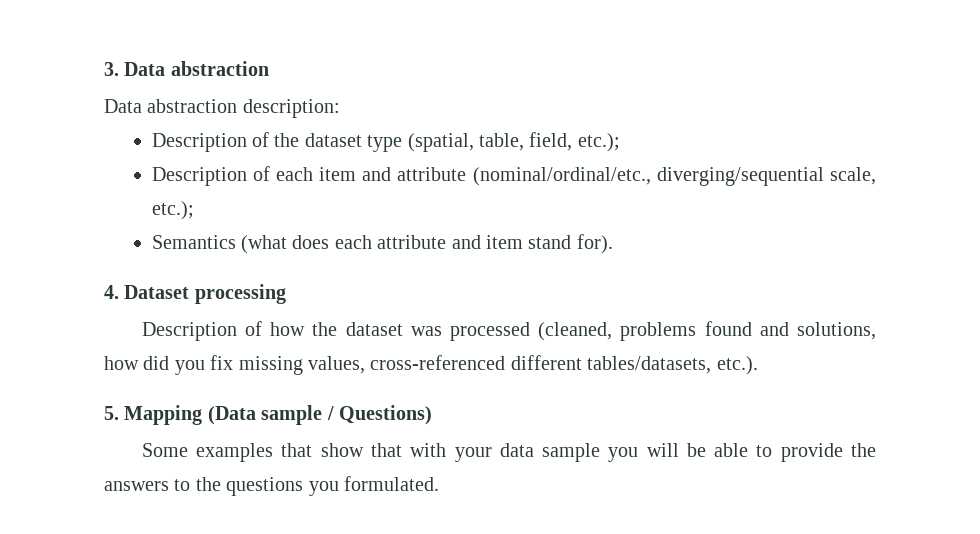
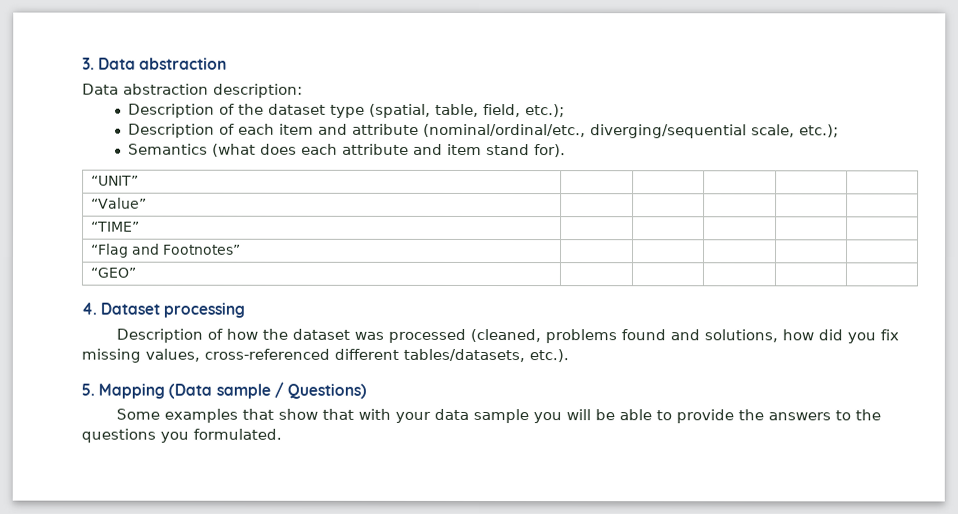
(613, 244) none -> [90,175,139,186] [90,197,147,209] [90,221,140,232] [89,243,241,258] [89,267,136,278] // “UNIT” | | | | | // “Value” | | | | | // “TIME” | | | | | // “Flag and Footnotes” | | | | | // “GEO” | | | | |

